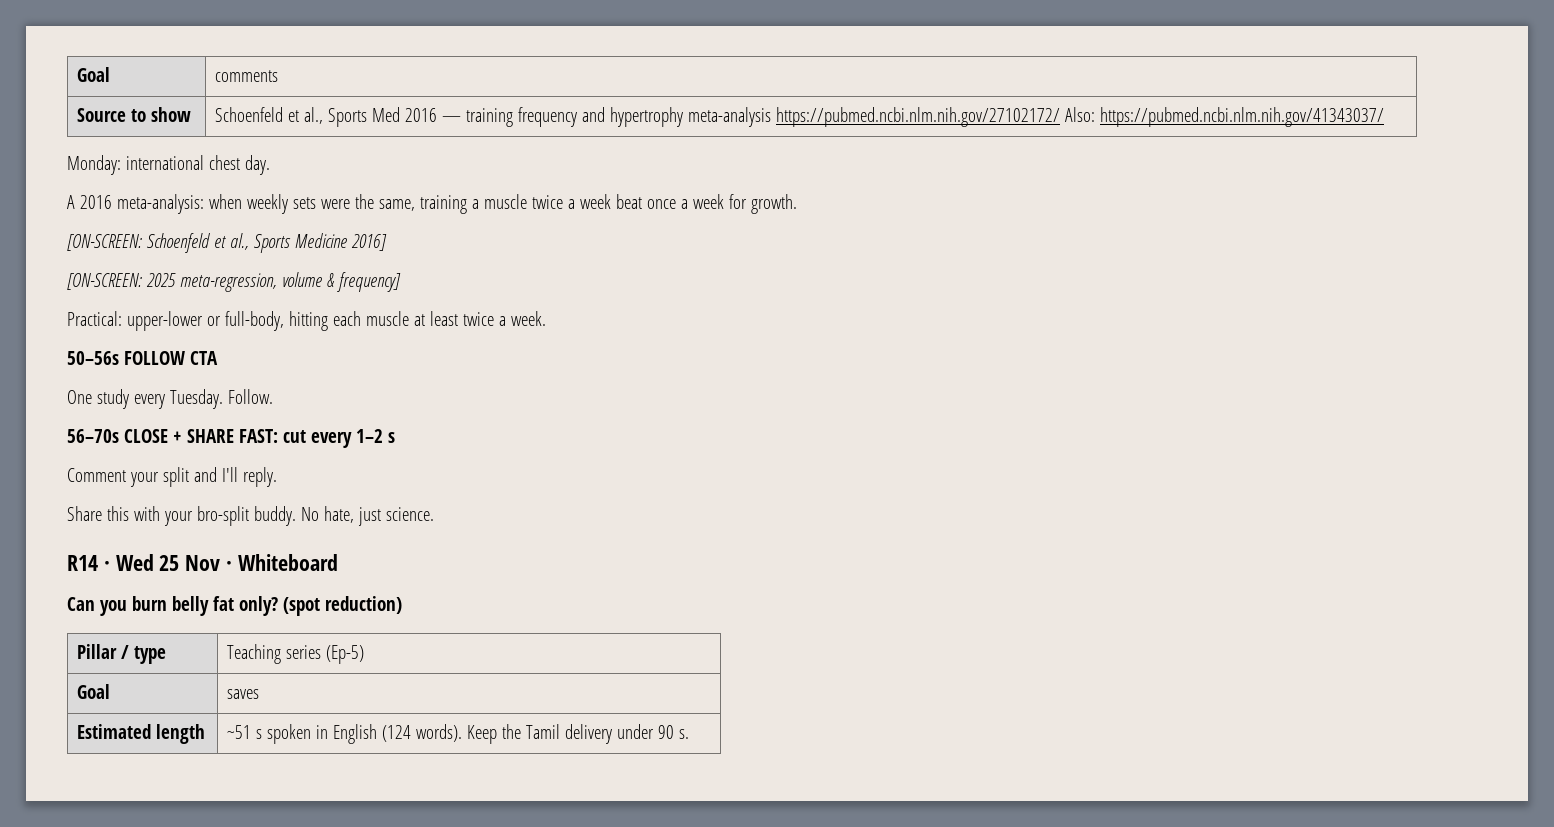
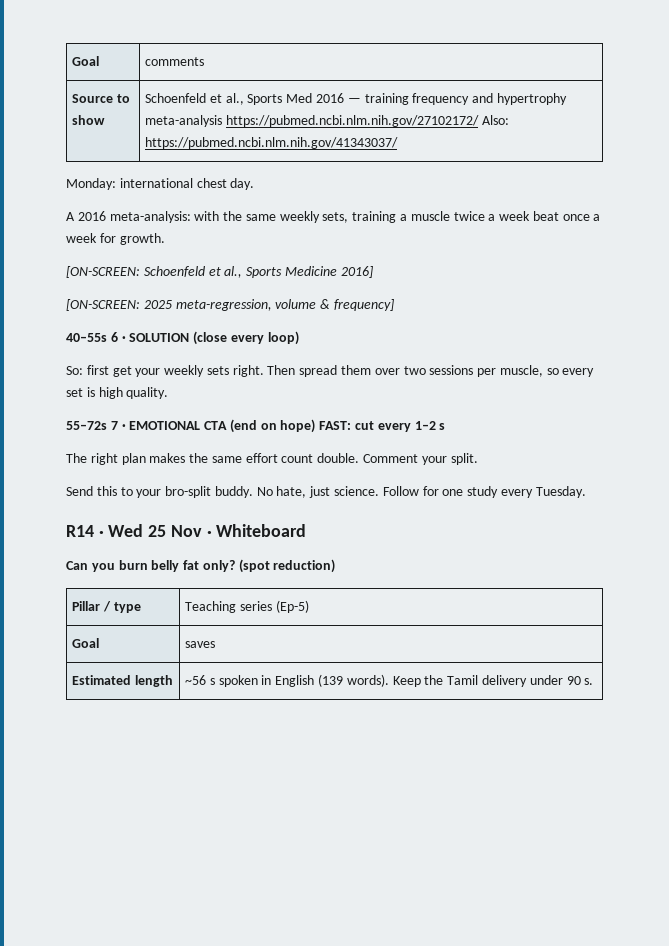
[208,194,415,214] when weekly sets were the same, -> [194,211,349,223] with the same weekly sets,
[67,311,546,331] [67,351,218,365] [67,389,273,409] [67,429,234,443] Practical: upper-lower or full-body, hitting each muscle at least twice a week. // 50–56s FOLLOW CTA // One study every Tuesday. Follow. // 56–70s CLOSE + SHARE -> [66,331,299,345] [66,365,595,377] [66,387,169,399] [66,419,316,433] 40–55s 6 · SOLUTION (close every loop) // So: first get your weekly sets right. Then spread them over two sessions per muscle, so every set is high quality. // 55–72s 7 · EMOTIONAL CTA (end on hope)
[67,467,277,487] [67,506,160,521] Comment your split and I'll reply. // Share this with -> [66,453,478,465] [66,486,133,496] The right plan makes the same effort count double. Comment your split. // Send this to
(434, 514) none -> [382,486,586,498] Follow for one study every Tuesday.
[227,725,252,739] ~51 -> [185,675,207,685] ~56
[382,725,412,742] (124 -> [318,674,344,687] (139

